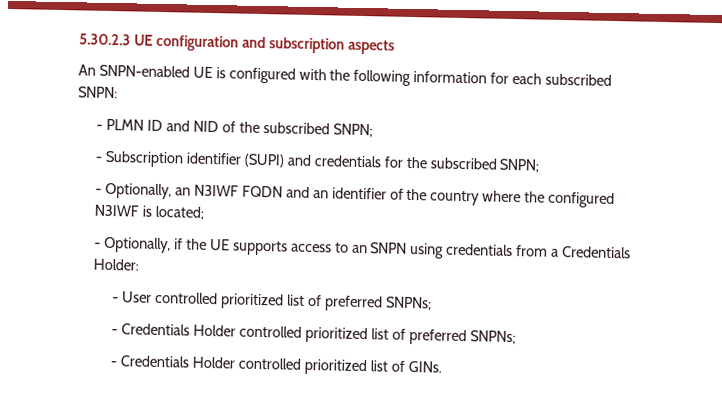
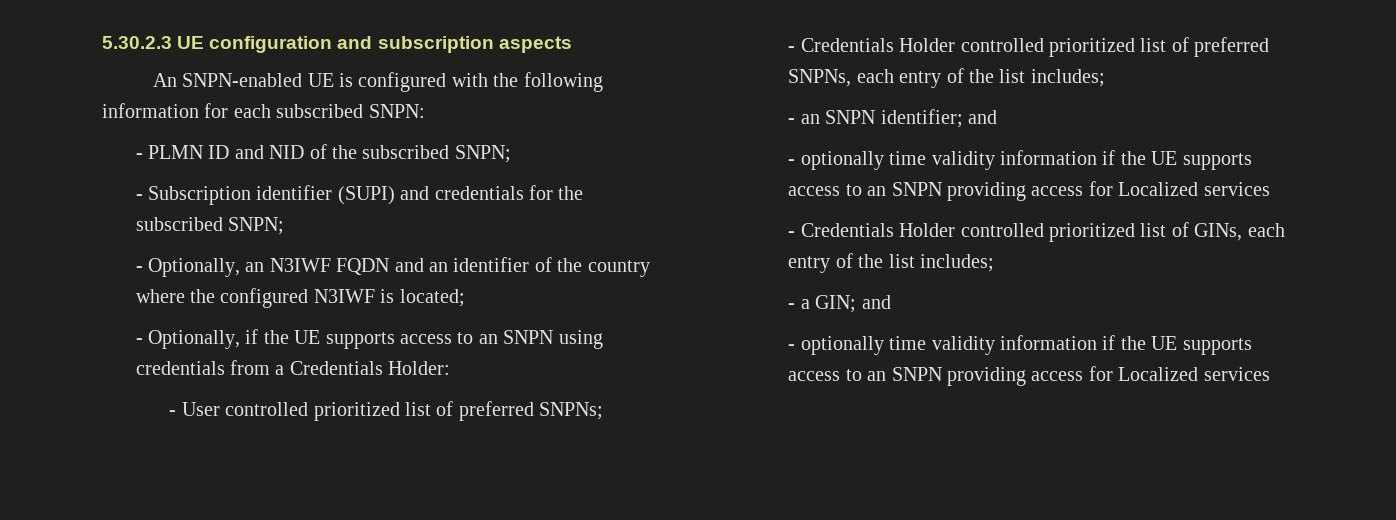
[469,330,516,345] [110,355,442,376] SNPNs; // - Credentials Holder controlled prioritized list of GINs. -> [788,68,1105,88] [788,109,997,128] [788,150,1252,170] [788,181,1270,201] [788,222,1285,242] [788,253,994,273] [788,295,891,313] [788,335,1252,355] [788,366,1270,386] SNPNs, each entry of the list includes; // - an SNPN identifier; and // - optionally time validity information if the UE supports access to an SNPN providing access for Localized services // - Credentials Holder controlled prioritized list of GINs, each entry of the list includes; // - a GIN; and // - optionally time validity information if the UE supports access to an SNPN providing access for Localized services

